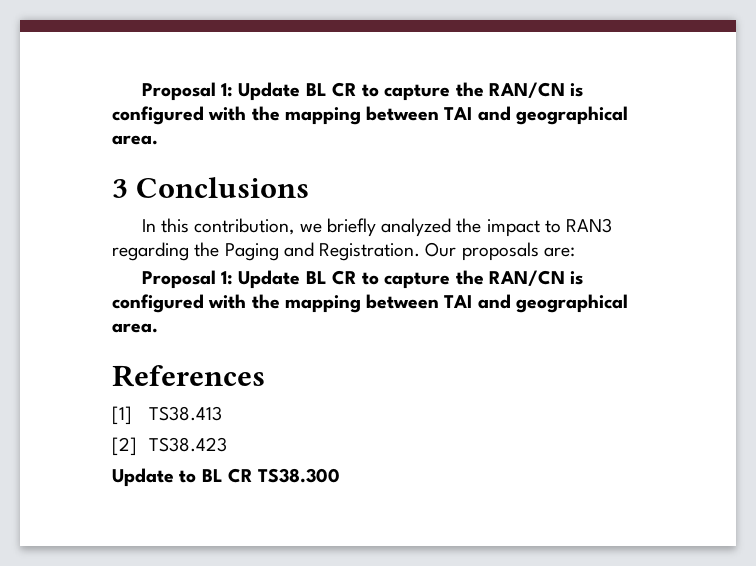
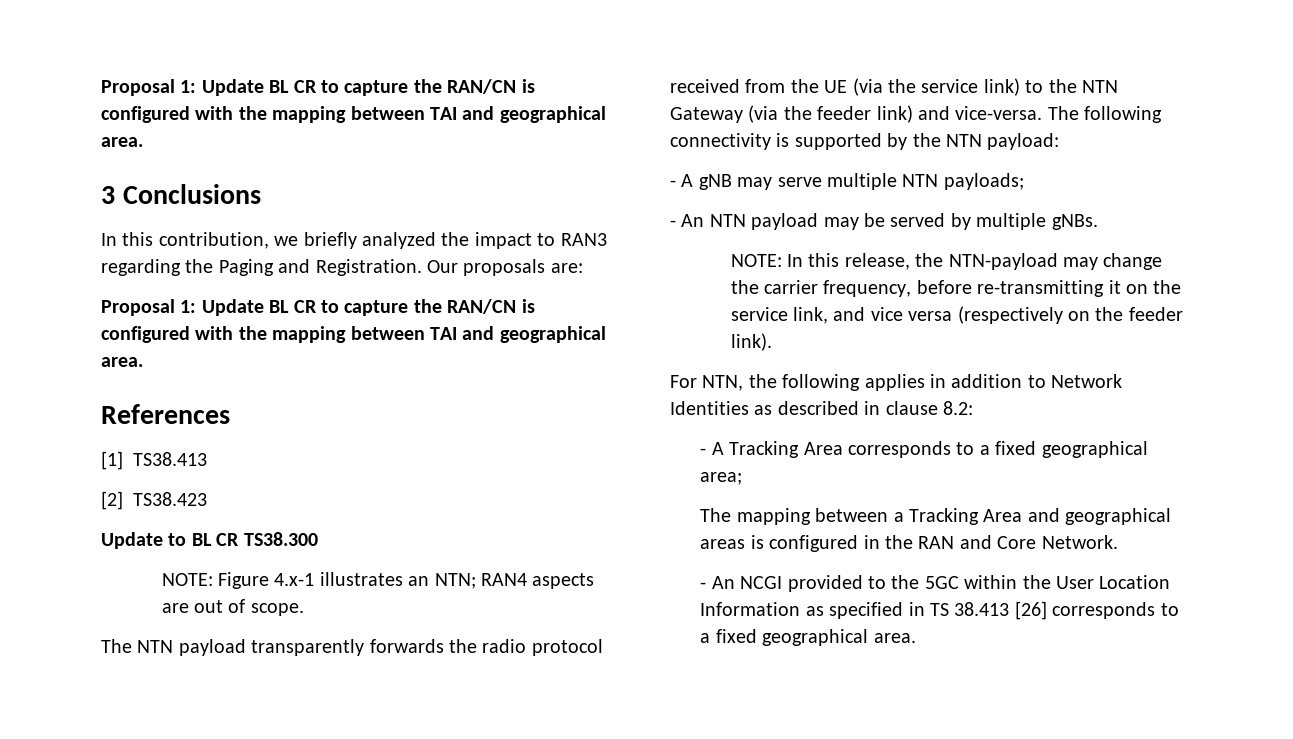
(341, 475) none -> [161,572,595,589] [161,599,304,616] [101,639,603,656] [670,78,1118,96] [670,105,1163,123] [670,133,1060,150] [670,173,1024,190] [670,213,1098,230] [730,253,1163,270] [730,280,1182,297] [730,306,1183,324] [730,333,772,351] [670,374,1123,391] [670,401,973,415] [700,441,1148,458] [700,472,743,485] [700,508,1172,525] [700,535,1118,552] [700,575,1171,592] [700,601,1179,620] [700,629,916,646] // NOTE: Figure 4.x-1 illustrates an NTN; RAN4 aspects are out of scope. // The NTN payload transparently forwards the radio protocol received from the UE (via the service link) to the NTN Gateway (via the feeder link) and vice-versa. The following connectivity is supported by the NTN payload: // - A gNB may serve multiple NTN payloads; // - An NTN payload may be served by multiple gNBs. // NOTE: In this release, the NTN-payload may change the carrier frequency, before re-transmitting it on the service link, and vice versa (respectively on the feeder link). // For NTN, the following applies in addition to Network Identities as described in clause 8.2: // - A Tracking Area corresponds to a fixed geographical area; // The mapping between a Tracking Area and geographical areas is configured in the RAN and Core Network. // - An NCGI provided to the 5GC within the User Location Information as specified in TS 38.413 [26] corresponds to a fixed geographical area.

